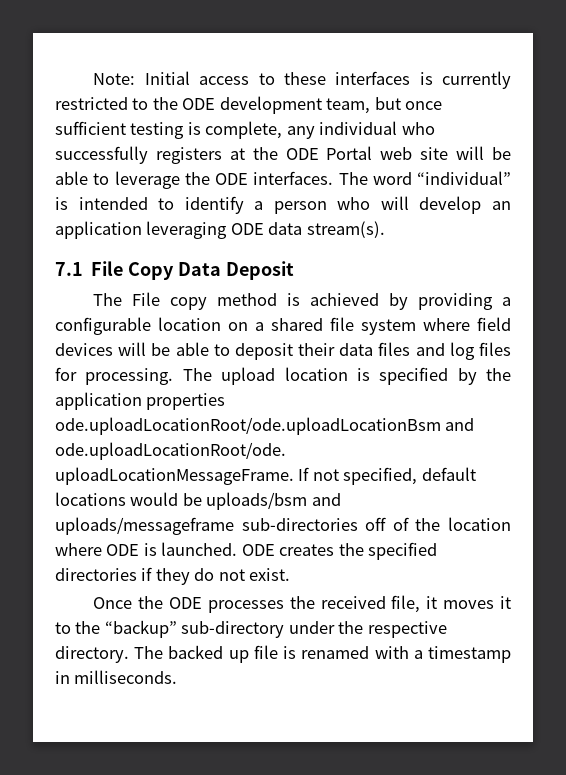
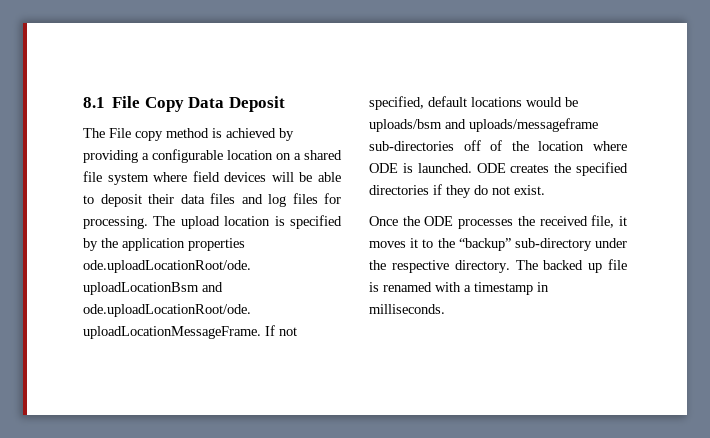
[93,71,511,89] [55,96,443,114] [55,121,435,139] [55,146,512,164] [55,171,511,189] [55,196,511,214] [55,221,385,239] [55,262,83,276] Note: Initial access to these interfaces is currently restricted to the ODE development team, but once sufficient testing is complete, any individual who successfully registers at the ODE Portal web site will be able to leverage the ODE interfaces. The word “individual” is intended to identify a person who will develop an application leveraging ODE data stream(s). // 7.1 -> [83,97,105,108] 8.1

